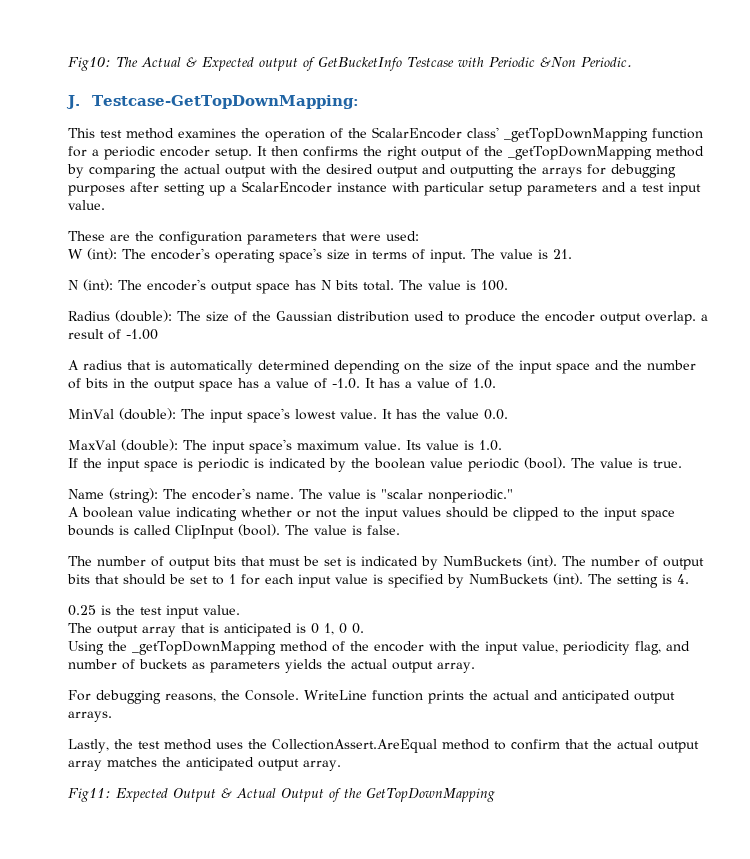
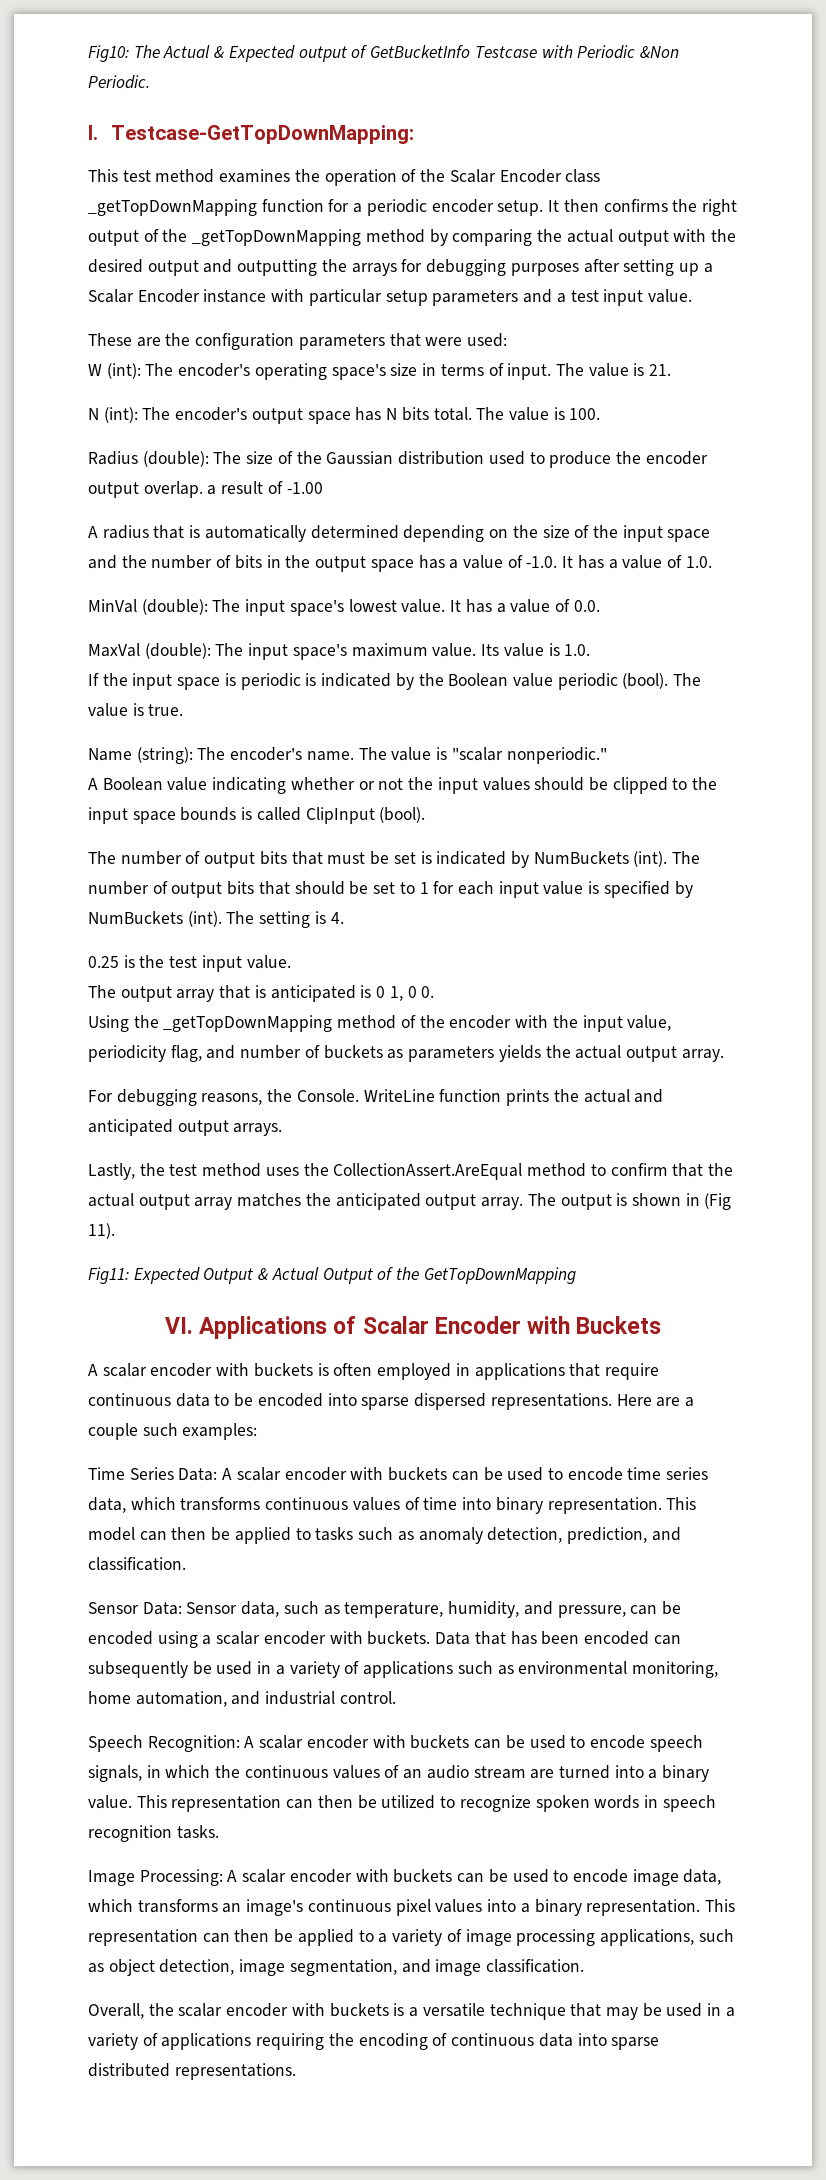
[66,95,80,109] J. -> [88,125,98,140] I.
[372,127,499,139] ScalarEncoder class' -> [449,169,601,183] Scalar Encoder class
[242,181,332,193] ScalarEncoder -> [88,289,200,303] Scalar Encoder
[421,409,479,419] the value -> [496,599,570,613] a value of
[374,458,425,469] boolean -> [448,673,509,687] Boolean
[82,507,133,518] boolean -> [102,777,163,791] Boolean
[285,525,400,535] The value is false. -> (426, 815) none
(341, 765) none -> [527,1193,732,1210] [88,1223,115,1239] The output is shown in (Fig 11).
(495, 795) none -> [164,1316,662,1339] [88,1363,659,1380] [88,1393,694,1410] [88,1423,258,1440] [88,1467,709,1481] [88,1497,697,1514] [88,1527,681,1544] [88,1557,186,1571] [88,1601,681,1618] [88,1631,681,1648] [88,1661,718,1678] [88,1691,396,1707] [88,1735,703,1752] [88,1765,710,1782] [88,1795,716,1812] [88,1825,219,1842] [88,1869,722,1886] [88,1899,735,1916] [88,1929,734,1946] [88,1959,585,1976] [88,2003,735,2020] [88,2033,660,2050] [88,2063,296,2080] // VI. Applications of Scalar Encoder with Buckets // A scalar encoder with buckets is often employed in applications that require continuous data to be encoded into sparse dispersed representations. Here are a couple such examples: // Time Series Data: A scalar encoder with buckets can be used to encode time series data, which transforms continuous values of time into binary representation. This model can then be applied to tasks such as anomaly detection, prediction, and classification. // Sensor Data: Sensor data, such as temperature, humidity, and pressure, can be encoded using a scalar encoder with buckets. Data that has been encoded can subsequently be used in a variety of applications such as environmental monitoring, home automation, and industrial control. // Speech Recognition: A scalar encoder with buckets can be used to encode speech signals, in which the continuous values of an audio stream are turned into a binary value. This representation can then be utilized to recognize spoken words in speech recognition tasks. // Image Processing: A scalar encoder with buckets can be used to encode image data, which transforms an image's continuous pixel values into a binary representation. This representation can then be applied to a variety of image processing applications, such as object detection, image segmentation, and image classification. // Overall, the scalar encoder with buckets is a versatile technique that may be used in a variety of applications requiring the encoding of continuous data into sparse distributed representations.

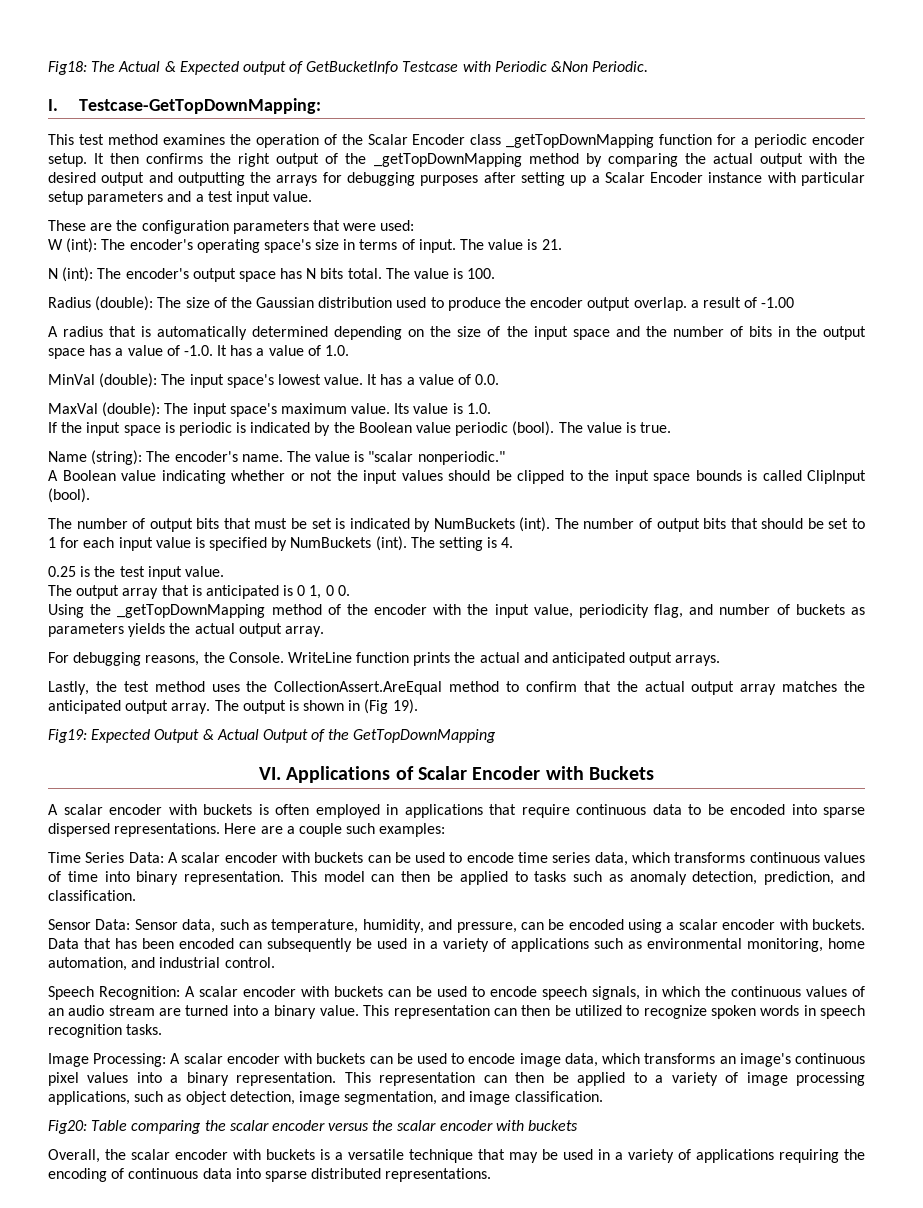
[88,45,129,62] Fig10: -> [48,61,87,75] Fig18:
[88,1223,115,1239] [88,1267,129,1284] 11). // Fig11: -> [392,699,418,714] [48,729,87,743] 19). // Fig19:
(585, 1966) none -> [48,1120,579,1134] // Fig20: Table comparing the scalar encoder versus the scalar encoder with buckets

